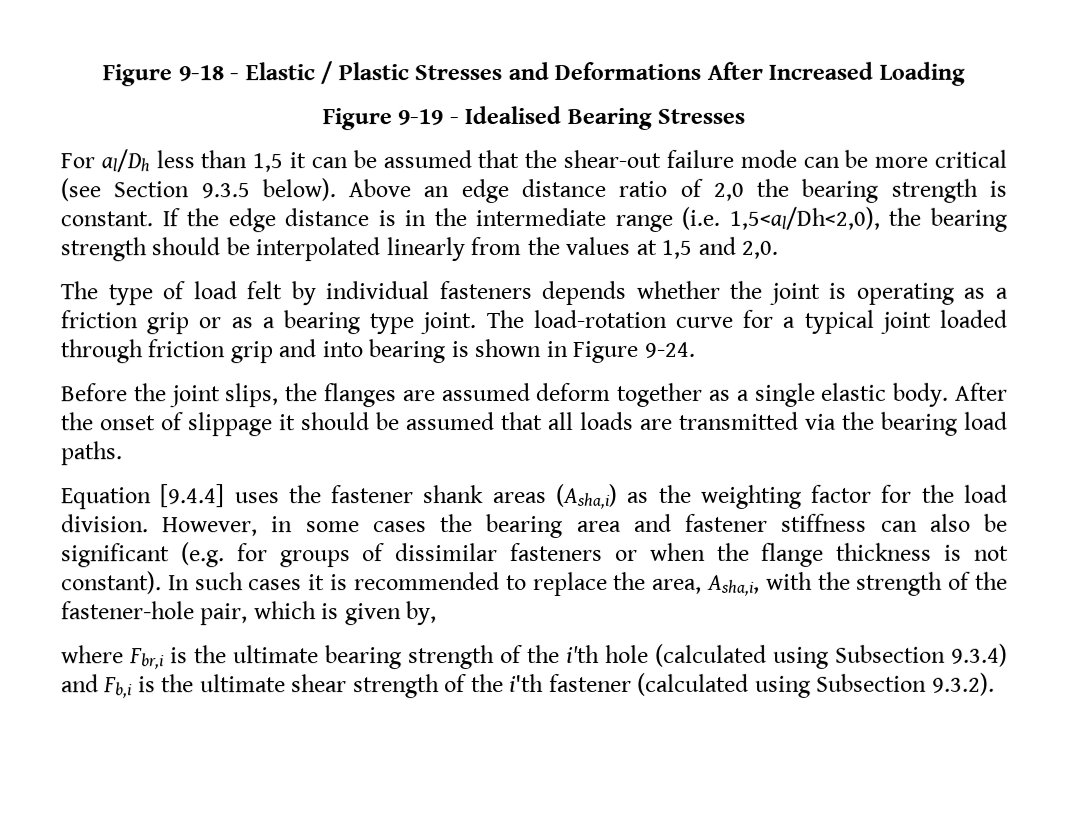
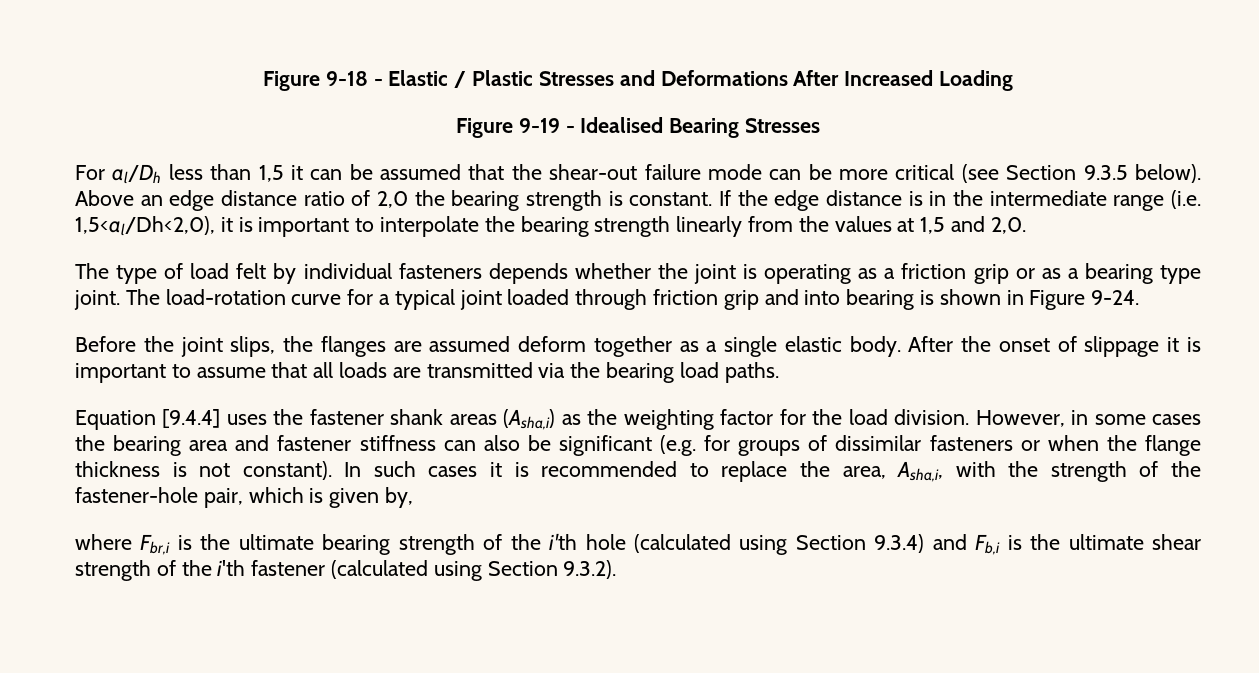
[888,207,1008,232] [60,237,381,262] the bearing strength should be interpolated -> [220,216,671,237] it is important to interpolate the bearing strength
[301,412,495,431] should be assumed -> [1187,337,1202,352] [75,363,266,383] is important to assume
[835,644,946,663] Subsection -> [795,535,866,550] Section
[816,673,928,692] Subsection -> [487,561,558,576] Section

